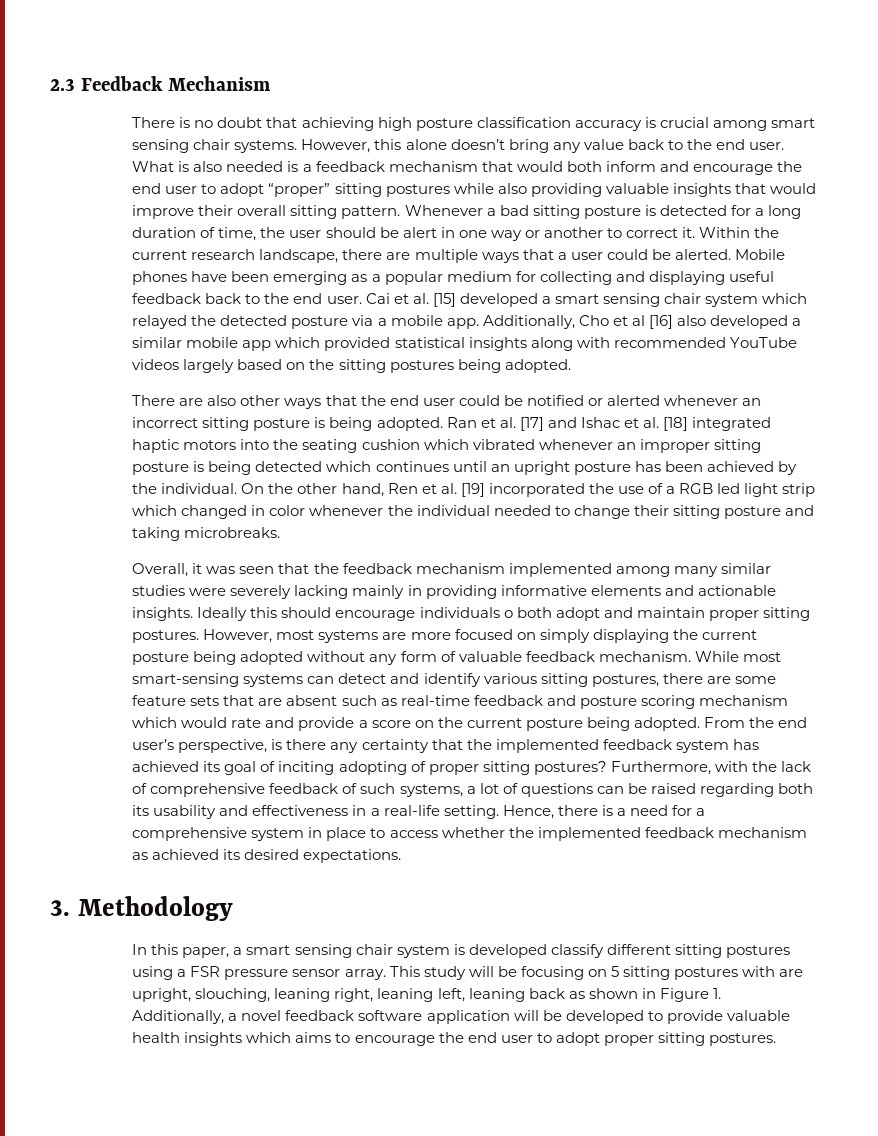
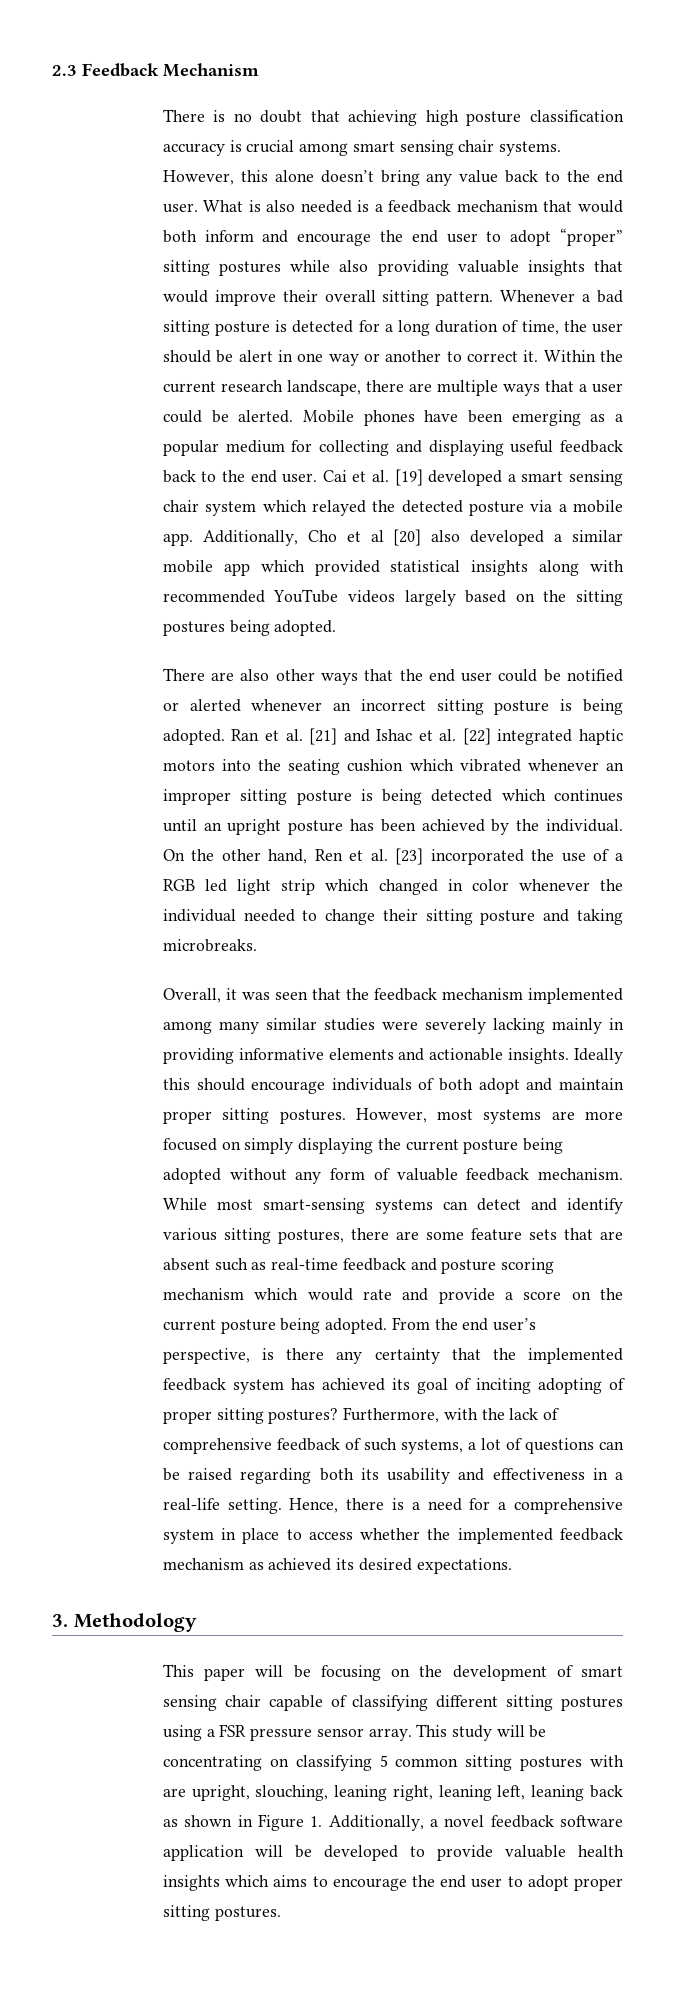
[432,293,456,307] [15] -> [394,469,423,486] [19]
[648,315,673,329] [16] -> [393,529,422,546] [20]
[519,417,544,431] [17] -> [309,728,338,745] [21]
[662,417,688,431] [18] -> [462,728,491,745] [22]
[460,483,485,497] [19] -> [395,848,424,865] [23]
[503,610,513,618] o -> [418,1078,435,1090] of
[132,944,604,958] In this paper, a smart sensing chair system is developed classify -> [162,1664,623,1681] [162,1695,429,1711] This paper will be focusing on the development of smart sensing chair capable of classifying
[520,966,619,980] focusing on 5 -> [162,1755,459,1771] concentrating on classifying 5 common

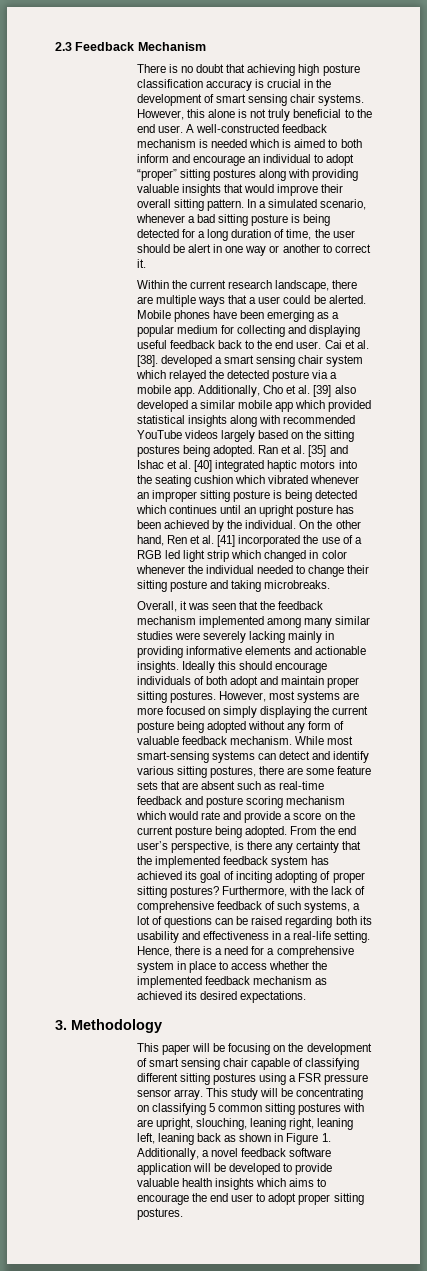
[299,143,349,156] among -> [304,79,332,88] [136,94,214,106] in the development of
[320,170,623,186] [162,200,623,213] doesn’t bring any value back to the end user. What is also needed is a feedback mechanism that would -> [238,109,372,121] [136,124,328,133] [136,139,338,148] is not truly beneficial to the end user. A well-constructed feedback mechanism is needed which is aimed to
[380,230,478,243] the end user -> [248,154,312,163] an individual
[290,260,369,272] while also -> [259,169,310,181] along with
[500,290,576,302] Whenever -> [247,199,367,210] [135,214,185,223] In a simulated scenario, whenever
(288, 326) none -> [303,214,331,226] being
(539, 356) none -> (146, 263) //
[394,469,423,486] [19] -> [136,355,158,367] [38].
[370,529,422,546] al [20] -> [298,385,332,397] al. [39]
[162,668,623,685] [162,699,623,715] [162,729,225,745] // There are also other ways that the end user could be notified or alerted whenever an incorrect sitting posture is being adopted. -> (255, 451) none
[309,728,338,745] [21] -> [308,445,327,457] [35]
[462,728,491,745] [22] -> [194,460,213,472] [40]
[395,848,424,865] [23] -> [217,535,236,547] [41]

